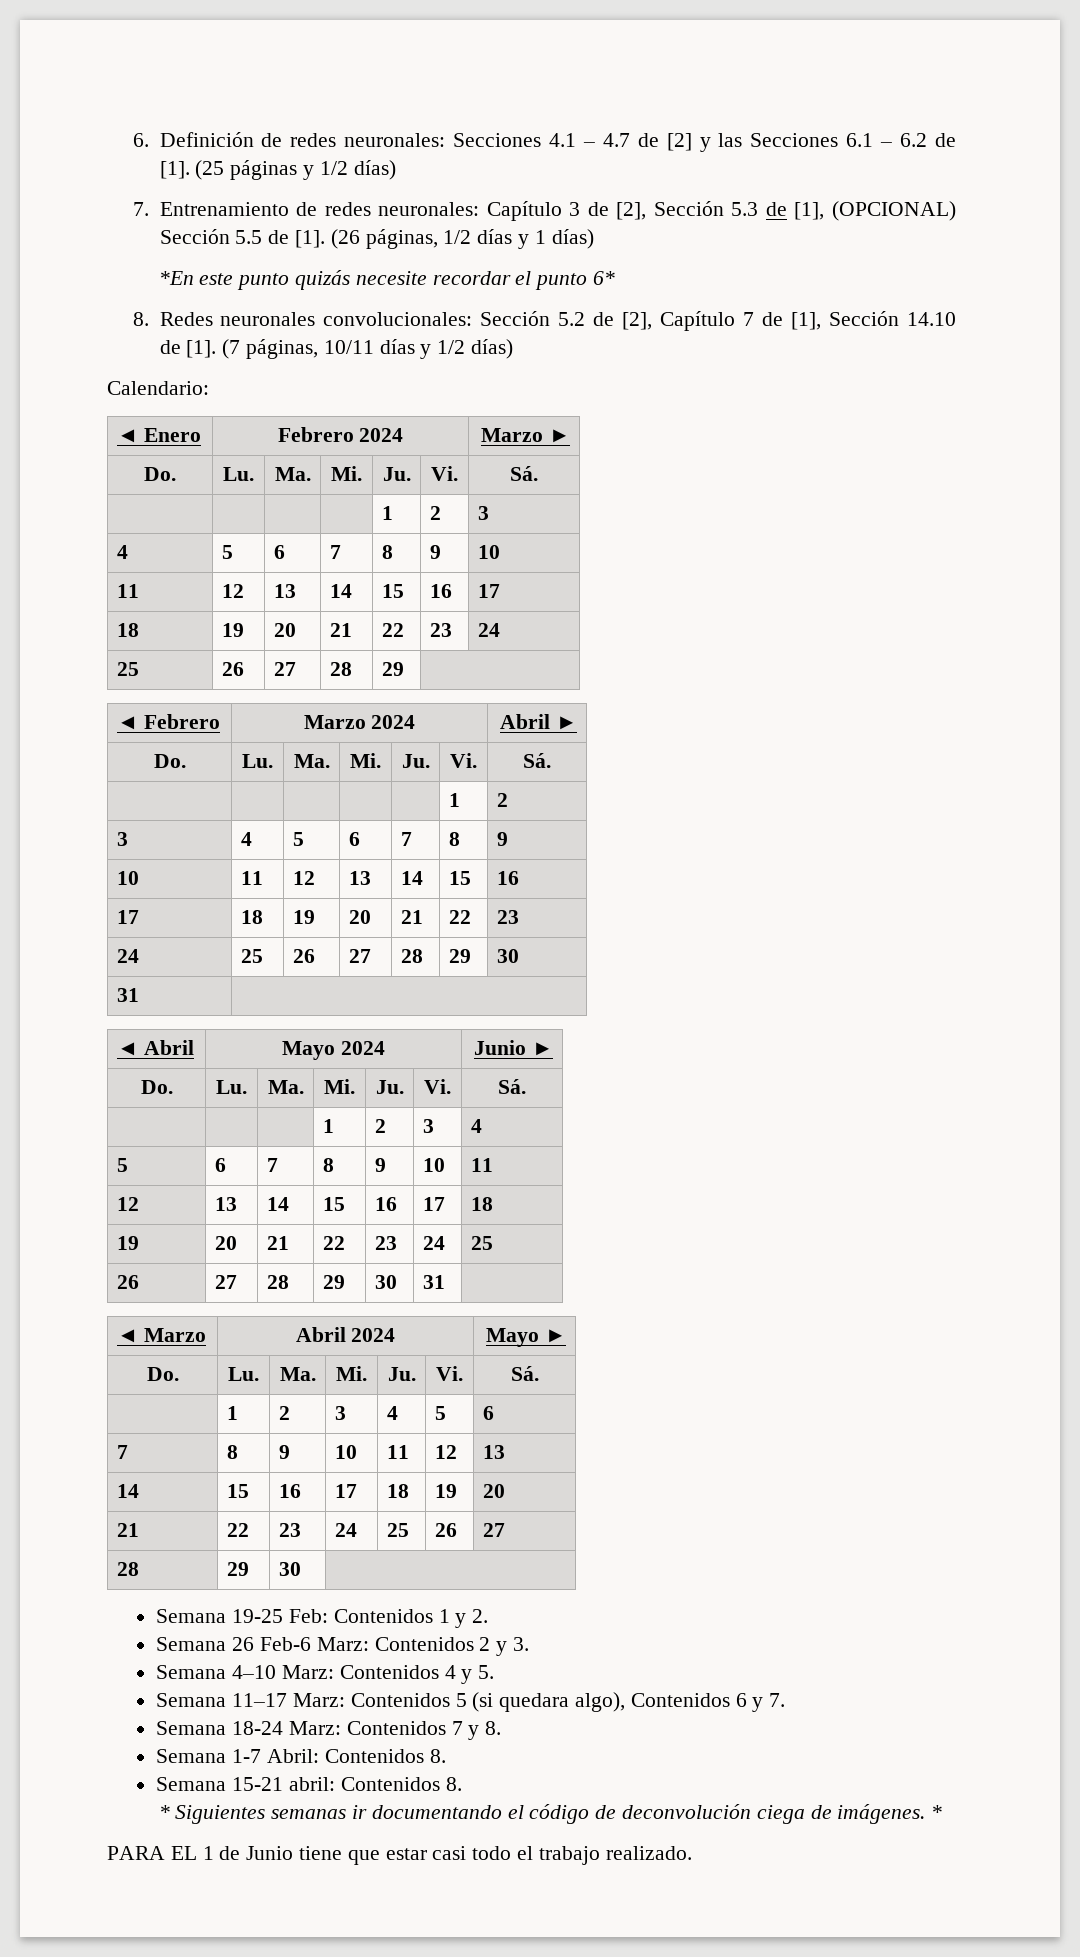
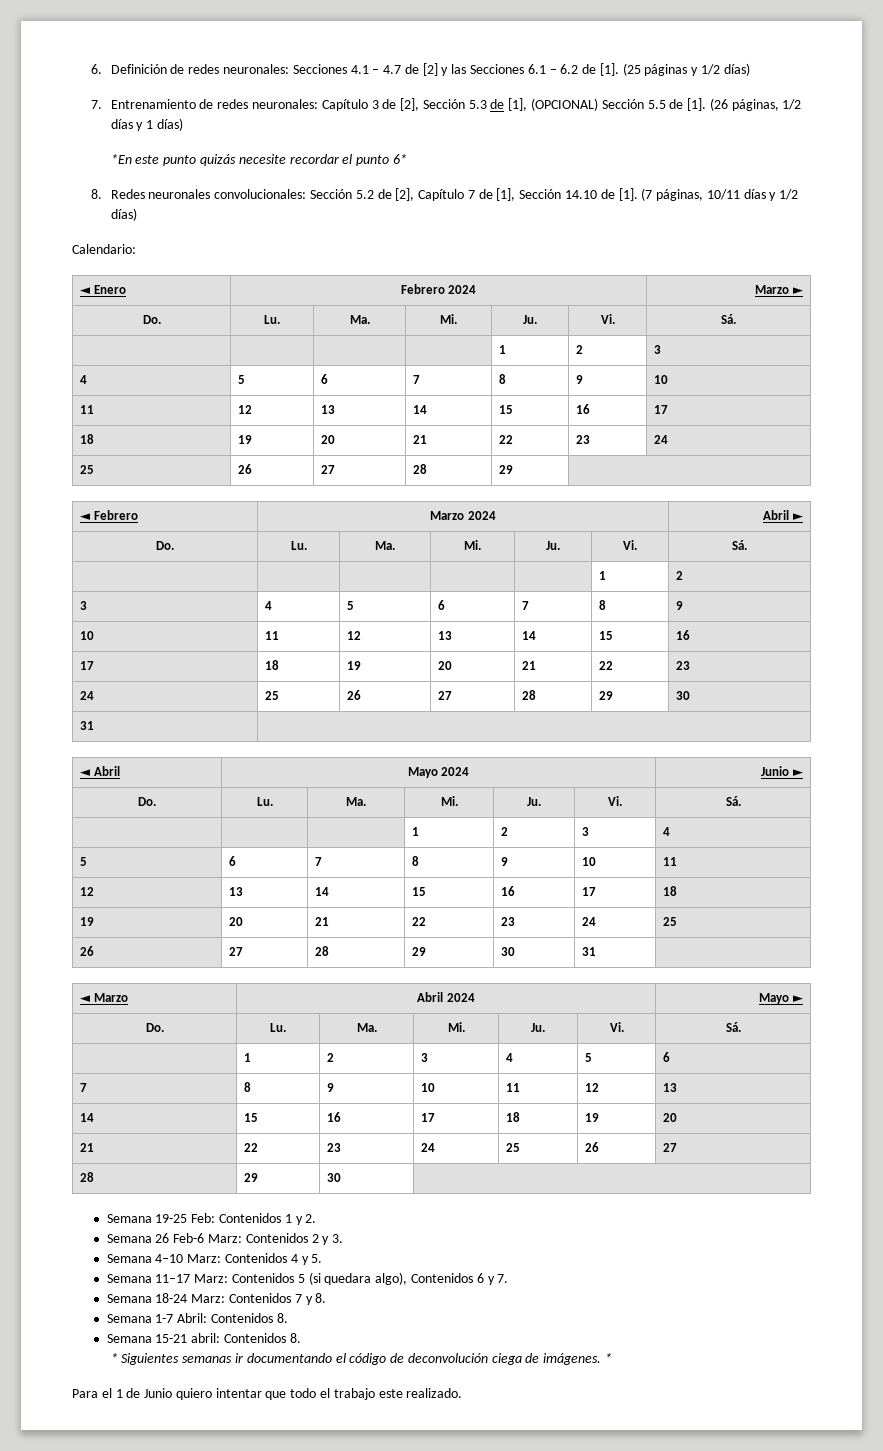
[107,1846,197,1860] PARA EL -> [72,1388,112,1398] Para el
[299,1846,467,1865] tiene que estar casi -> [175,1388,287,1400] quiero intentar que
(600, 1855) none -> [378,1389,403,1398] este

